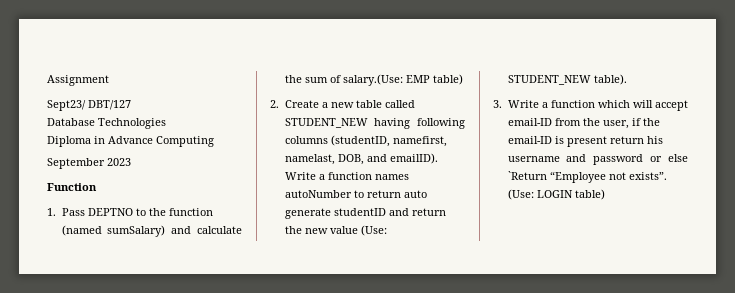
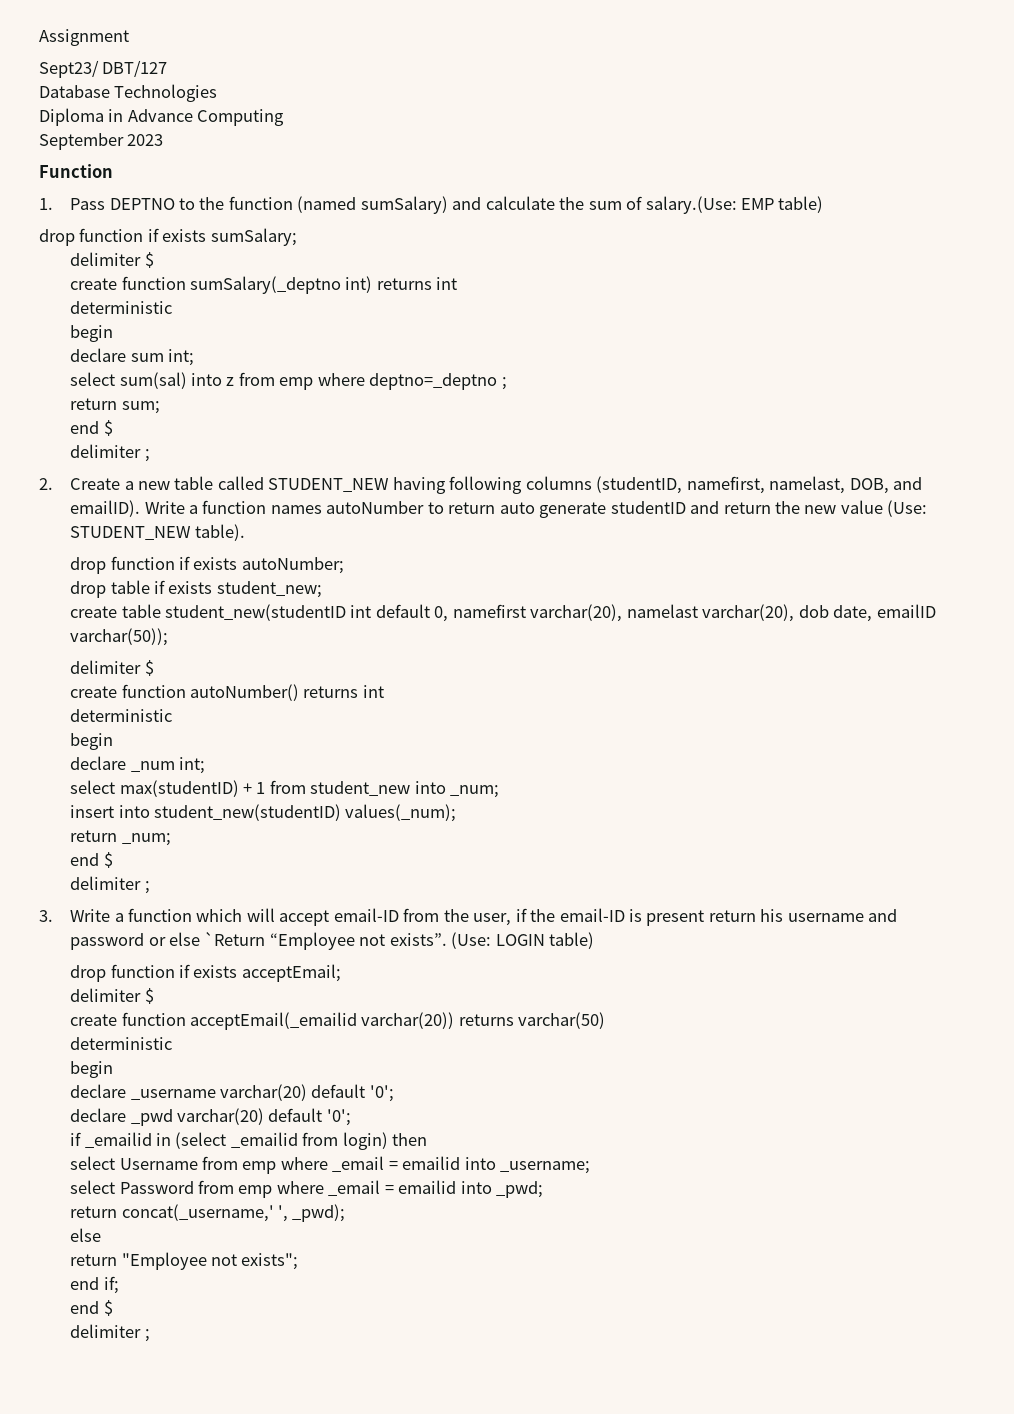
(463, 79) none -> [39,228,297,246] [70,252,154,268] [70,276,458,294] [70,301,173,314] [70,325,114,342] [70,348,195,366] [70,372,507,390] [70,398,160,414] [70,420,113,436] [70,444,150,462] // drop function if exists sumSalary; // delimiter $ // create function sumSalary(_deptno int) returns int // deterministic // begin // declare sum int; // select sum(sal) into z from emp where deptno=_deptno ; // return sum; // end $ // delimiter ;
(627, 79) none -> [70,556,344,574] [70,580,322,598] [70,604,936,622] [70,628,169,646] [70,660,154,676] [70,684,384,701] [70,709,173,722] [70,733,114,750] [70,756,206,774] [70,780,500,798] [70,804,457,822] [70,830,171,846] [70,852,113,868] [70,876,150,894] // drop function if exists autoNumber; // drop table if exists student_new; // create table student_new(studentID int default 0, namefirst varchar(20), namelast varchar(20), dob date, emailID varchar(50)); // delimiter $ // create function autoNumber() returns int // deterministic // begin // declare _num int; // select max(studentID) + 1 from student_new into _num; // insert into student_new(studentID) values(_num); // return _num; // end $ // delimiter ;
(605, 194) none -> [70,964,341,982] [70,988,154,1004] [70,1012,606,1030] [70,1037,173,1050] [70,1061,114,1078] [70,1084,394,1102] [70,1108,351,1126] [70,1132,428,1150] [70,1156,591,1174] [70,1180,544,1198] [70,1204,346,1222] [70,1228,102,1242] [70,1252,299,1270] [70,1276,119,1294] [70,1300,113,1316] [70,1324,150,1342] // drop function if exists acceptEmail; // delimiter $ // create function acceptEmail(_emailid varchar(20)) returns varchar(50) // deterministic // begin // declare _username varchar(20) default '0'; // declare _pwd varchar(20) default '0'; // if _emailid in (select _emailid from login) then // select Username from emp where _email = emailid into _username; // select Password from emp where _email = emailid into _pwd; // return concat(_username,' ', _pwd); // else // return "Employee not exists"; // end if; // end $ // delimiter ;

